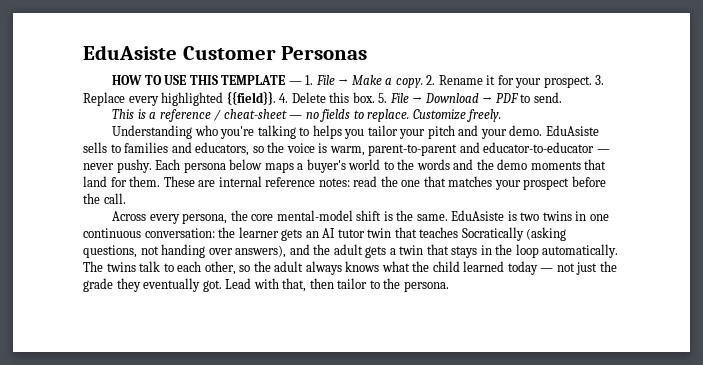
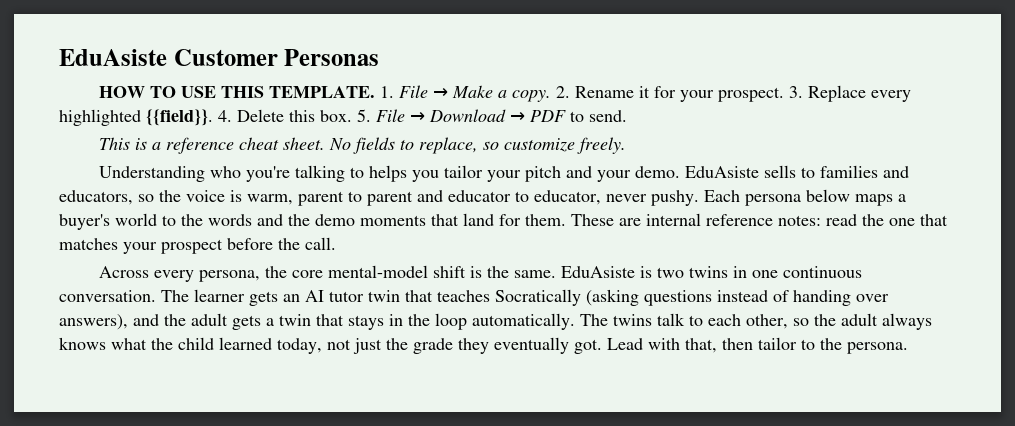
[221,75,302,85] TEMPLATE — -> [268,86,375,98] TEMPLATE.
[214,109,466,122] / cheat-sheet — no fields to replace. Customize -> [238,137,575,154] cheat sheet. No fields to replace, so customize
[368,142,610,156] parent-to-parent and educator-to-educator — -> [298,190,601,206] parent to parent and educator to educator,
[144,227,236,238] conversation: the -> [59,290,189,302] conversation. The
[83,245,159,258] questions, not -> [644,290,789,306] questions instead of
[507,261,554,275] today — -> [277,338,322,354] today,

